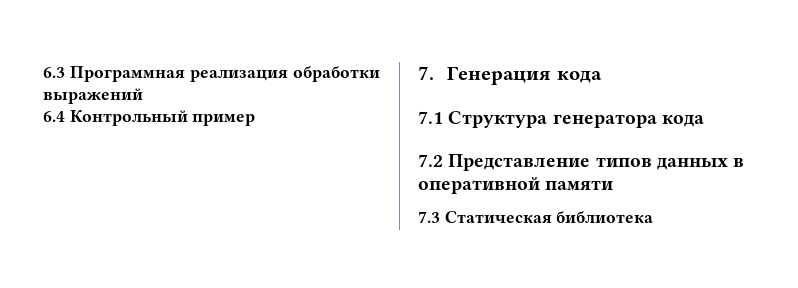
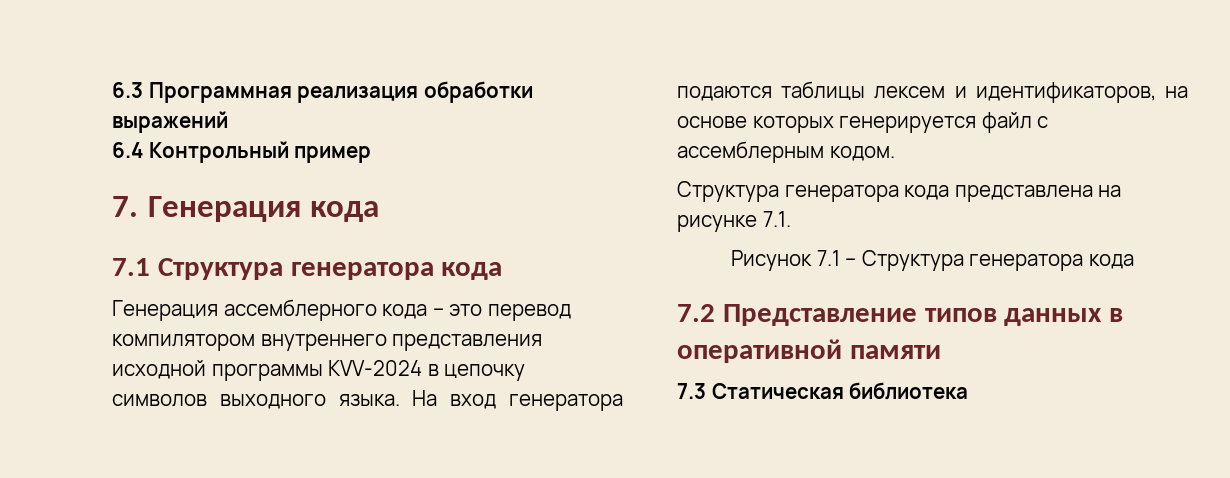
(704, 120) none -> [112,299,571,321] [112,334,543,351] [112,360,526,381] [112,390,623,411] [677,81,1188,103] [677,112,1049,133] [677,141,895,163] [677,181,1122,202] [677,211,791,232] [731,250,1134,271] // Генерация ассемблерного кода – это перевод компилятором внутреннего представления исходной программы KVV-2024 в цепочку символов выходного языка. На вход генератора подаются таблицы лексем и идентификаторов, на основе которых генерируется файл с ассемблерным кодом. // Структура генератора кода представлена на рисунке 7.1. // Рисунок 7.1 – Структура генератора кода

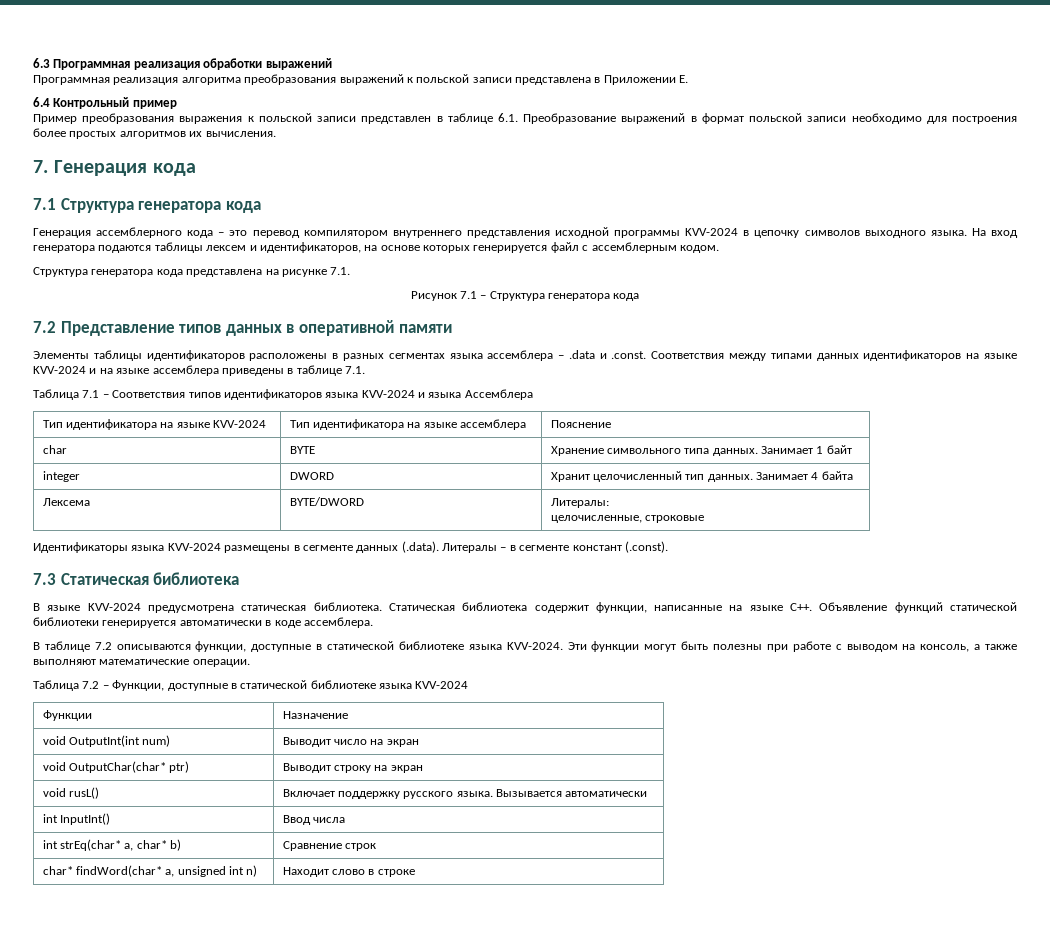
[112,141,372,163] 6.4 Контрольный пример -> [33,74,689,85] [33,97,177,109] [33,113,1017,124] [33,128,276,139] Программная реализация алгоритма преобразования выражений к польской записи представлена в Приложении Е. // 6.4 Контрольный пример // Пример преобразования выражения к польской записи представлен в таблице 6.1. Преобразование выражений в формат польской записи необходимо для построения более простых алгоритмов их вычисления.
[677,382,969,400] 7.3 Статическая библиотека -> [33,350,1017,361] [33,365,365,376] [33,389,533,400] [42,419,267,430] [289,419,527,430] [550,420,611,428] [42,445,67,454] [289,446,315,454] [550,445,852,456] [42,471,80,482] [289,472,334,480] [550,471,853,482] [42,498,90,506] [289,497,364,506] [550,498,609,508] [550,515,704,523] [33,541,668,553] [33,572,240,585] [33,602,1017,613] [33,617,373,628] [33,641,1017,652] [33,659,250,667] [33,680,469,691] [42,710,92,721] [282,711,348,719] [42,735,171,747] [282,737,419,747] [42,761,190,773] [282,763,423,773] [42,787,99,799] [282,789,648,799] [42,813,110,825] [282,815,345,825] [42,839,182,851] [282,841,376,851] [42,865,258,877] [282,867,415,877] Элементы таблицы идентификаторов расположены в разных сегментах языка ассемблера – .data и .const. Соответствия между типами данных идентификаторов на языке KVV-2024 и на языке ассемблера приведены в таблице 7.1. // Таблица 7.1 – Соответствия типов идентификаторов языка KVV-2024 и языка Ассемблера // Тип идентификатора на языке KVV-2024 | Тип идентификатора на языке ассемблера | Пояснение // char | BYTE | Хранение символьного типа данных. Занимает 1 байт // integer | DWORD | Хранит целочисленный тип данных. Занимает 4 байта // Лексема | BYTE/DWORD | Литералы: // целочисленные, строковые // Идентификаторы языка KVV-2024 размещены в сегменте данных (.data). Литералы – в сегменте констант (.const). // 7.3 Статическая библиотека // В языке KVV-2024 предусмотрена статическая библиотека. Статическая библиотека содержит функции, написанные на языке C++. Объявление функций статической библиотеки генерируется автоматически в коде ассемблера. // В таблице 7.2 описываются функции, доступные в статической библиотеке языка KVV-2024. Эти функции могут быть полезны при работе с выводом на консоль, а также выполняют математические операции. // Таблица 7.2 – Функции, доступные в статической библиотеке языка KVV-2024 // Функции | Назначение // void OutputInt(int num) | Выводит число на экран // void OutputChar(char* ptr) | Выводит строку на экран // void rusL() | Включает поддержку русского языка. Вызывается автоматически // int InputInt() | Ввод числа // int strEq(char* a, char* b) | Сравнение строк // char* findWord(char* a, unsigned int n) | Находит слово в строке

